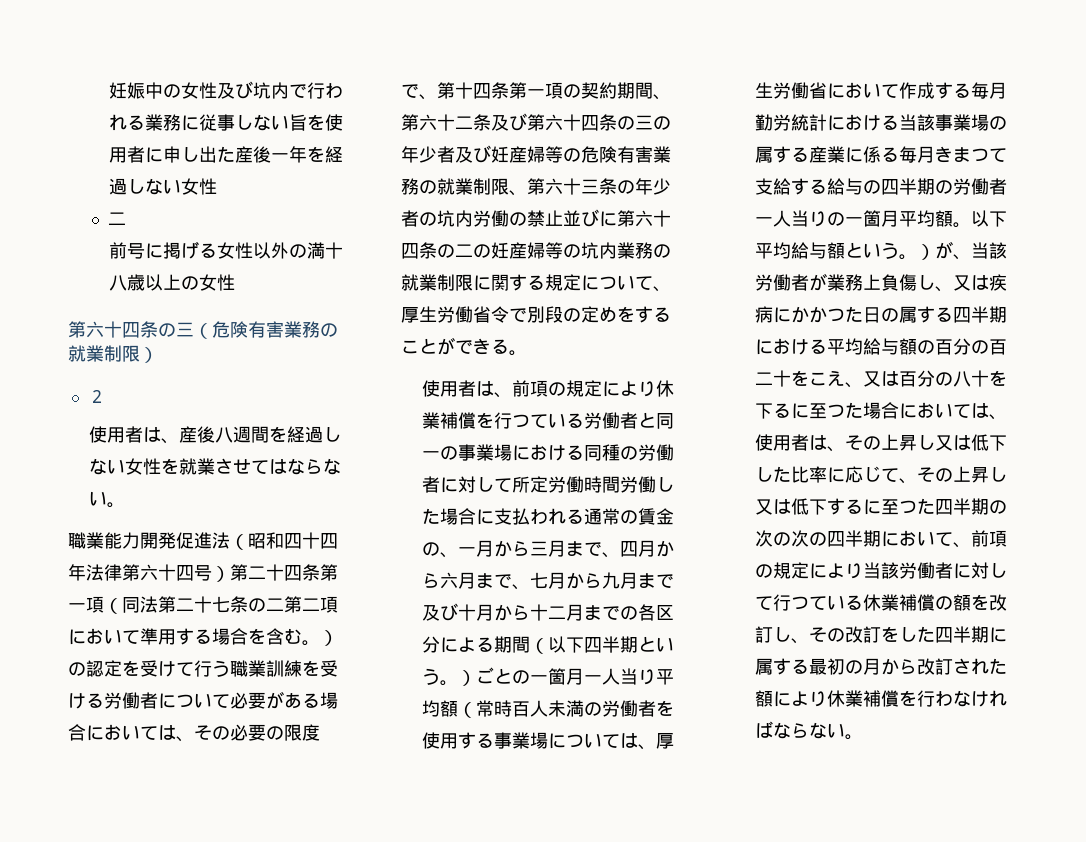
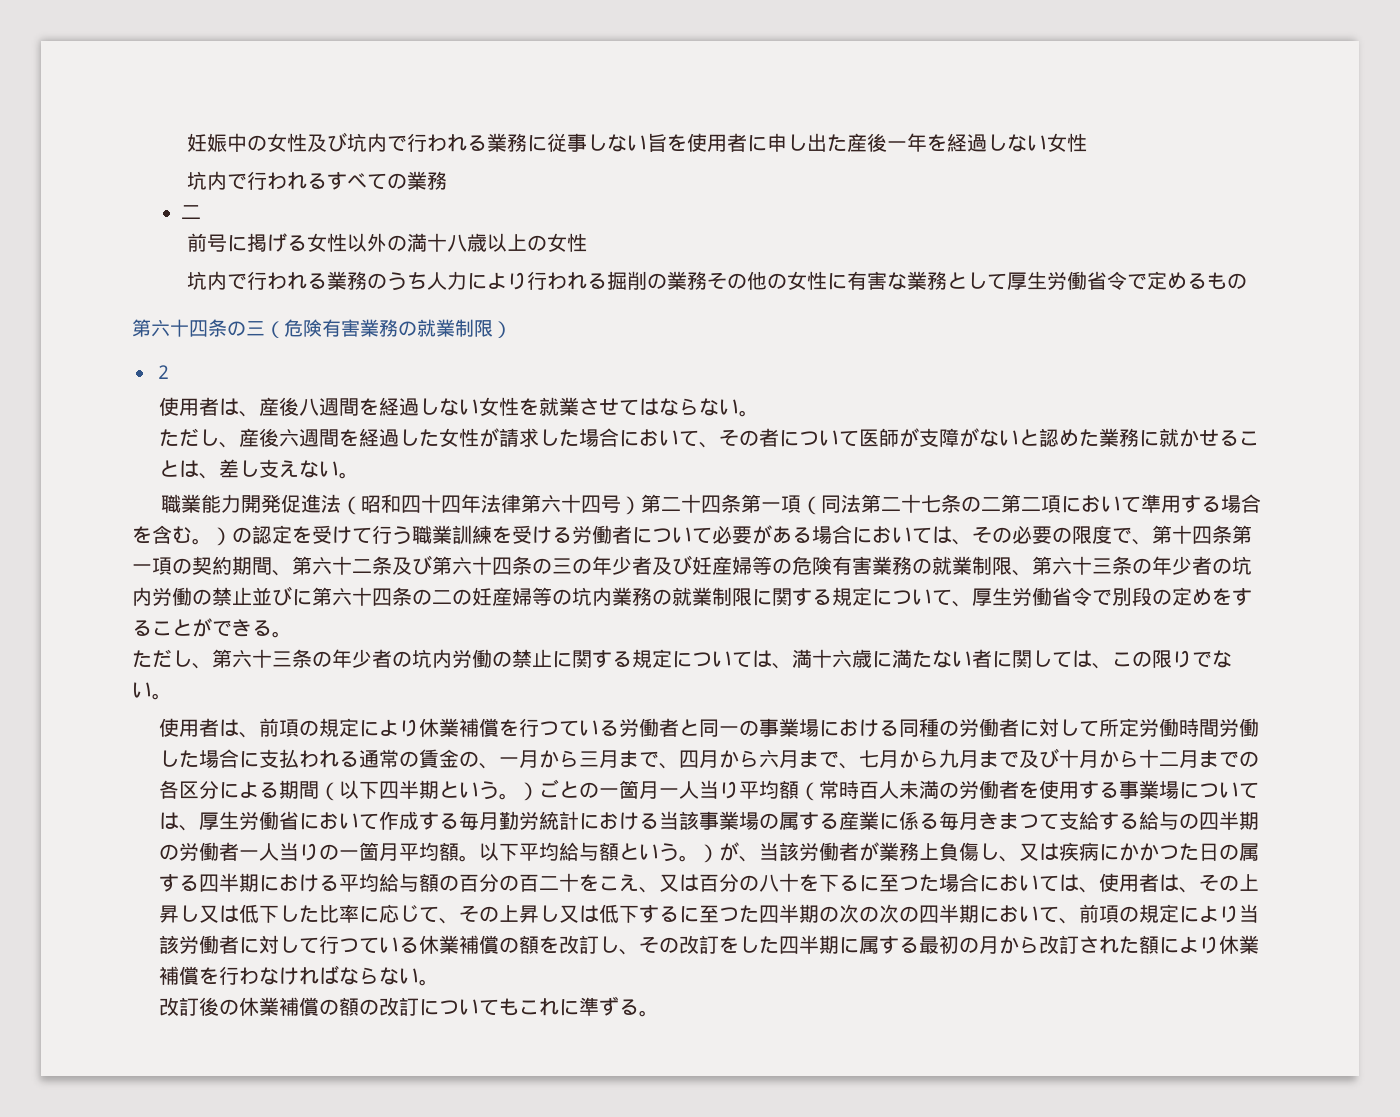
(218, 186) none -> [186,171,447,190] // 坑内で行われるすべての業務
(236, 282) none -> [186,271,1247,291] // 坑内で行われる業務のうち人力により行われる掘削の業務その他の女性に有害な業務として厚生労働省令で定めるもの
(125, 505) none -> [159,428,1260,448] [159,459,360,479] // ただし、産後六週間を経過した女性が請求した場合において、その者について医師が支障がないと認めた業務に就かせることは、差し支えない。
(527, 353) none -> [132,649,1232,669] [132,682,172,700] // ただし、第六十三条の年少者の坑内労働の禁止に関する規定については、満十六歳に満たない者に関しては、この限りでない。
(863, 737) none -> [159,996,660,1017] // 改訂後の休業補償の額の改訂についてもこれに準ずる。

